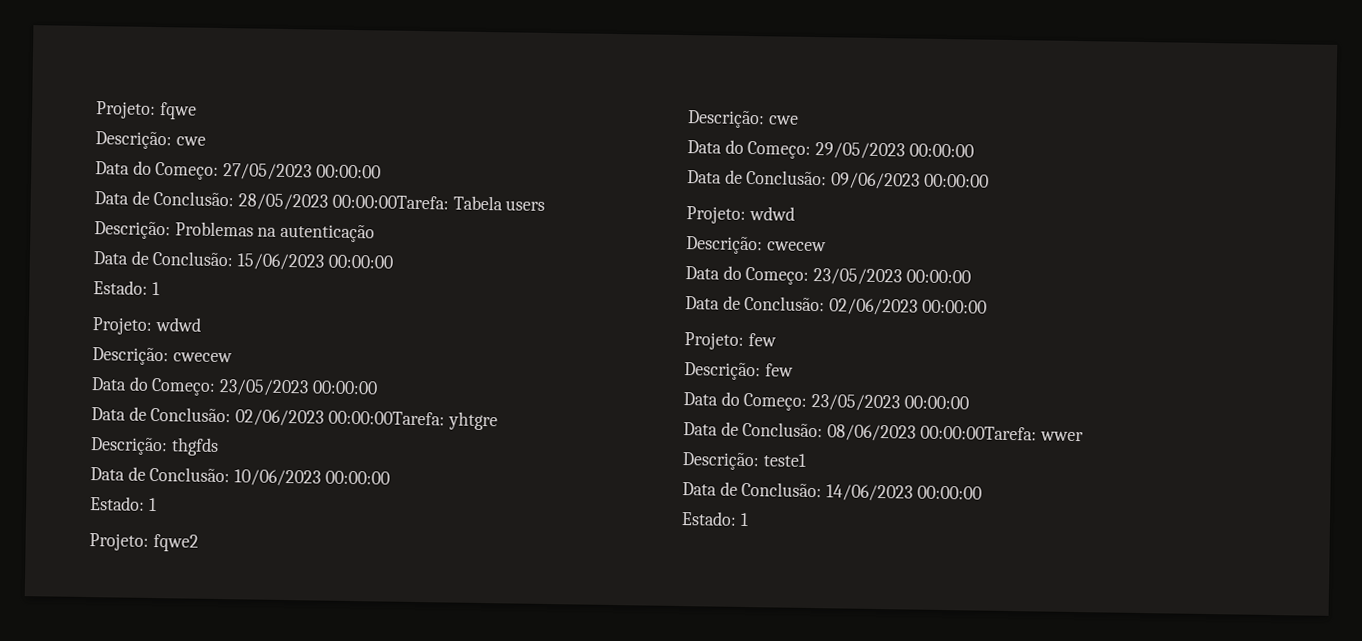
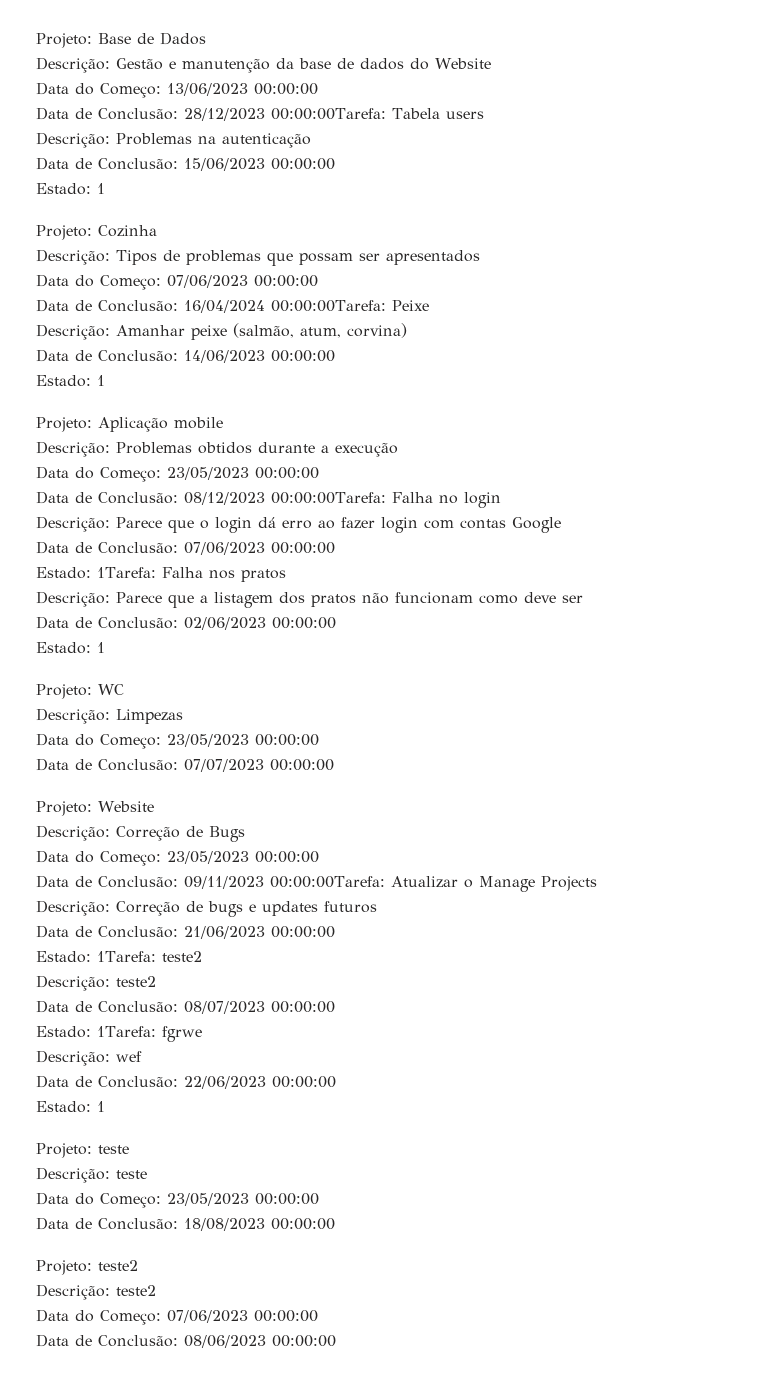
[96,101,197,120] [95,131,206,150] [95,160,381,181] [94,190,329,211] Projeto: fqwe // Descrição: cwe // Data do Começo: 27/05/2023 00:00:00 // Data de Conclusão: 28/05/2023 -> [36,32,206,48] [36,57,491,73] [36,82,318,98] [36,107,265,121] Projeto: Base de Dados // Descrição: Gestão e manutenção da base de dados do Website // Data do Começo: 13/06/2023 00:00:00 // Data de Conclusão: 28/12/2023
[154,317,201,332] [92,347,233,366] [91,376,378,397] [91,406,498,431] [90,437,219,456] [90,466,390,487] [90,496,157,512] [89,533,199,552] [687,110,799,129] [687,139,974,160] [687,169,989,190] [686,206,795,224] [686,236,827,255] [685,265,971,286] [685,295,987,316] [684,332,777,350] [684,362,794,381] [683,391,969,412] [683,421,1084,442] [682,452,806,471] [682,481,982,502] [681,511,749,527] wdwd // Descrição: cwecew // Data do Começo: 23/05/2023 00:00:00 // Data de Conclusão: 02/06/2023 00:00:00Tarefa: yhtgre // Descrição: thgfds // Data de Conclusão: 10/06/2023 00:00:00 // Estado: 1 // Projeto: fqwe2 // Descrição: cwe // Data do Começo: 29/05/2023 00:00:00 // Data de Conclusão: 09/06/2023 00:00:00 // Projeto: wdwd // Descrição: cwecew // Data do Começo: 23/05/2023 00:00:00 // Data de Conclusão: 02/06/2023 00:00:00 // Projeto: few // Descrição: few // Data do Começo: 23/05/2023 00:00:00 // Data de Conclusão: 08/06/2023 00:00:00Tarefa: wwer // Descrição: teste1 // Data de Conclusão: 14/06/2023 00:00:00 // Estado: 1 -> [98,225,157,237] [36,249,480,266] [36,274,318,290] [36,299,429,313] [36,323,407,340] [36,349,335,363] [36,375,105,387] [36,417,223,432] [36,441,398,457] [36,466,319,482] [36,491,501,508] [36,516,561,533] [36,541,335,555] [36,567,286,582] [36,591,583,608] [36,616,336,630] [36,642,105,654] [36,684,124,699] [36,708,183,724] [36,733,319,749] [36,758,334,772] [36,801,154,816] [36,825,245,842] [36,850,319,866] [36,875,597,892] [36,900,377,917] [36,925,335,939] [36,951,202,963] [36,975,156,991] [36,1000,335,1014] [36,1026,202,1042] [36,1050,142,1066] [36,1075,336,1089] [36,1101,105,1113] [36,1143,129,1158] [36,1167,147,1183] [36,1192,319,1208] [36,1217,335,1231] [36,1260,138,1275] [36,1284,156,1300] [36,1309,318,1325] [36,1334,336,1348] Cozinha // Descrição: Tipos de problemas que possam ser apresentados // Data do Começo: 07/06/2023 00:00:00 // Data de Conclusão: 16/04/2024 00:00:00Tarefa: Peixe // Descrição: Amanhar peixe (salmão, atum, corvina) // Data de Conclusão: 14/06/2023 00:00:00 // Estado: 1 // Projeto: Aplicação mobile // Descrição: Problemas obtidos durante a execução // Data do Começo: 23/05/2023 00:00:00 // Data de Conclusão: 08/12/2023 00:00:00Tarefa: Falha no login // Descrição: Parece que o login dá erro ao fazer login com contas Google // Data de Conclusão: 07/06/2023 00:00:00 // Estado: 1Tarefa: Falha nos pratos // Descrição: Parece que a listagem dos pratos não funcionam como deve ser // Data de Conclusão: 02/06/2023 00:00:00 // Estado: 1 // Projeto: WC // Descrição: Limpezas // Data do Começo: 23/05/2023 00:00:00 // Data de Conclusão: 07/07/2023 00:00:00 // Projeto: Website // Descrição: Correção de Bugs // Data do Começo: 23/05/2023 00:00:00 // Data de Conclusão: 09/11/2023 00:00:00Tarefa: Atualizar o Manage Projects // Descrição: Correção de bugs e updates futuros // Data de Conclusão: 21/06/2023 00:00:00 // Estado: 1Tarefa: teste2 // Descrição: teste2 // Data de Conclusão: 08/07/2023 00:00:00 // Estado: 1Tarefa: fgrwe // Descrição: wef // Data de Conclusão: 22/06/2023 00:00:00 // Estado: 1 // Projeto: teste // Descrição: teste // Data do Começo: 23/05/2023 00:00:00 // Data de Conclusão: 18/08/2023 00:00:00 // Projeto: teste2 // Descrição: teste2 // Data do Começo: 07/06/2023 00:00:00 // Data de Conclusão: 08/06/2023 00:00:00

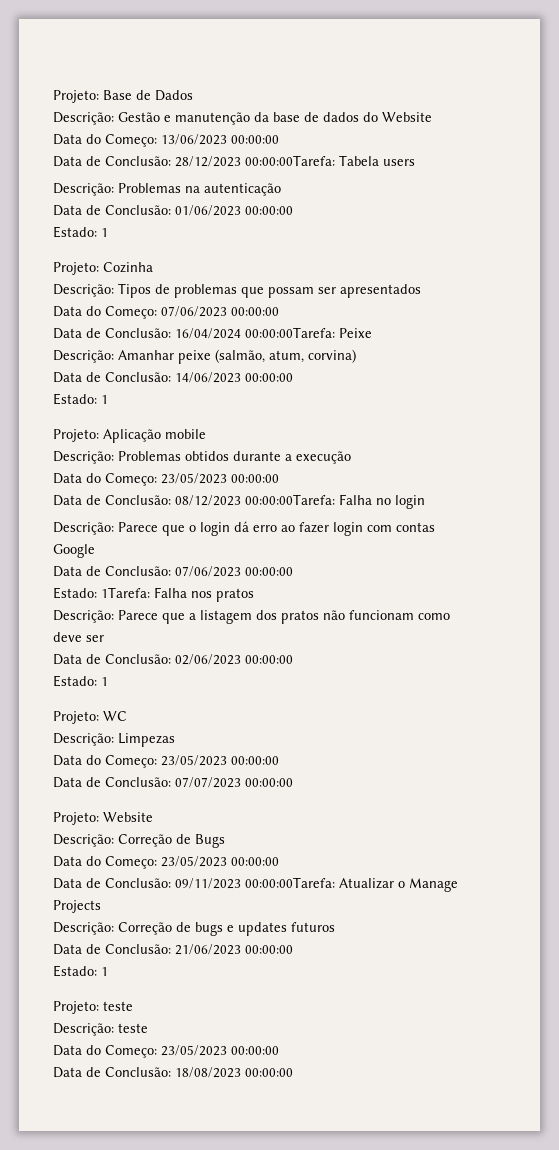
[184,158,265,171] 15/06/2023 -> [175,205,241,216] 01/06/2023
[36,951,202,963] [36,975,156,991] [36,1000,335,1014] [36,1026,202,1042] [36,1050,142,1066] [36,1075,336,1089] // Estado: 1Tarefa: teste2 // Descrição: teste2 // Data de Conclusão: 08/07/2023 00:00:00 // Estado: 1Tarefa: fgrwe // Descrição: wef // Data de Conclusão: 22/06/2023 00:00:00 -> (293, 949) none
[36,1260,138,1275] [36,1284,156,1300] [36,1309,318,1325] [36,1334,336,1348] // Projeto: teste2 // Descrição: teste2 // Data do Começo: 07/06/2023 00:00:00 // Data de Conclusão: 08/06/2023 00:00:00 -> (293, 1072) none

